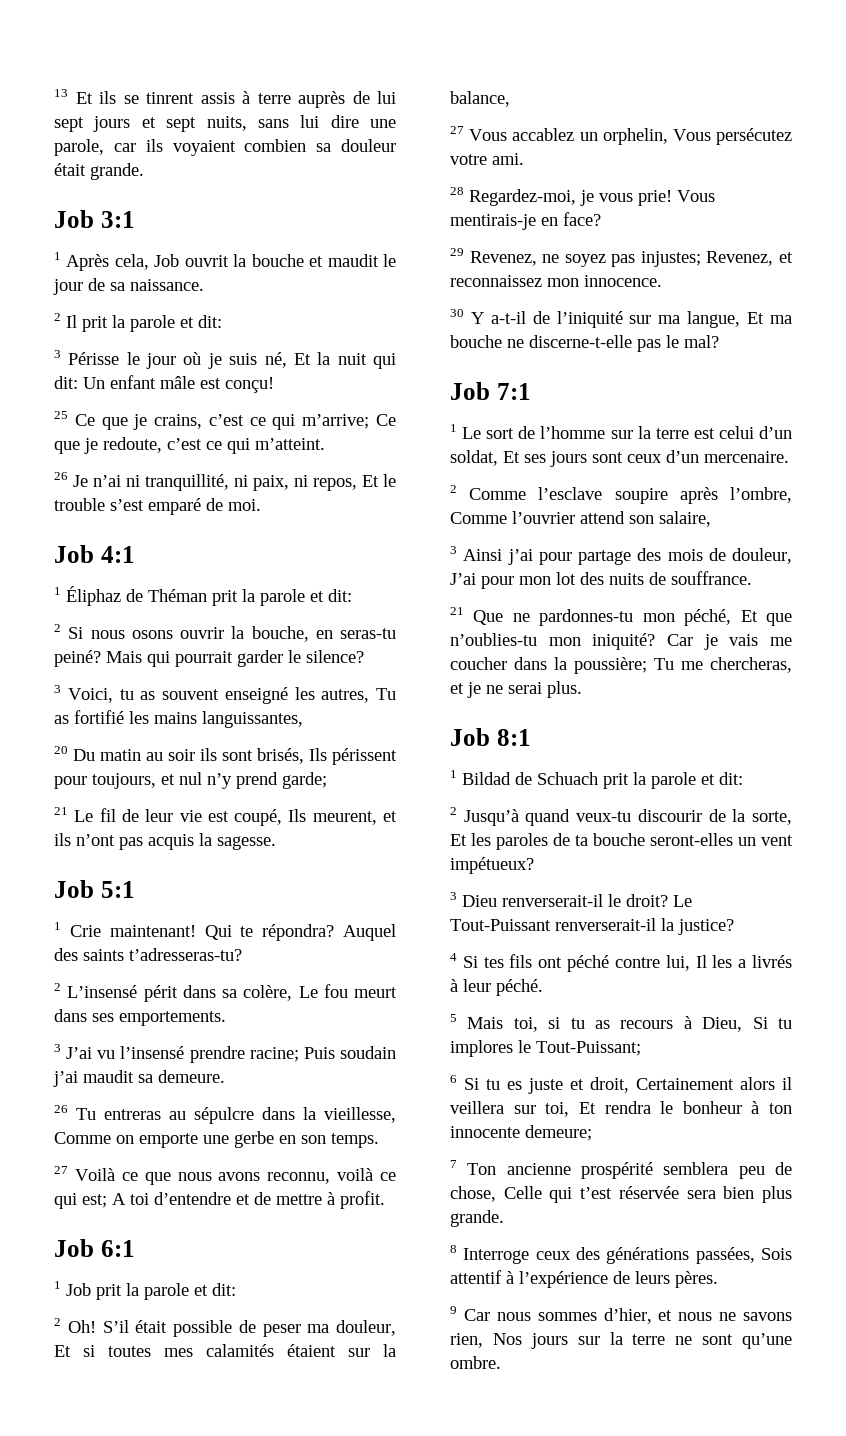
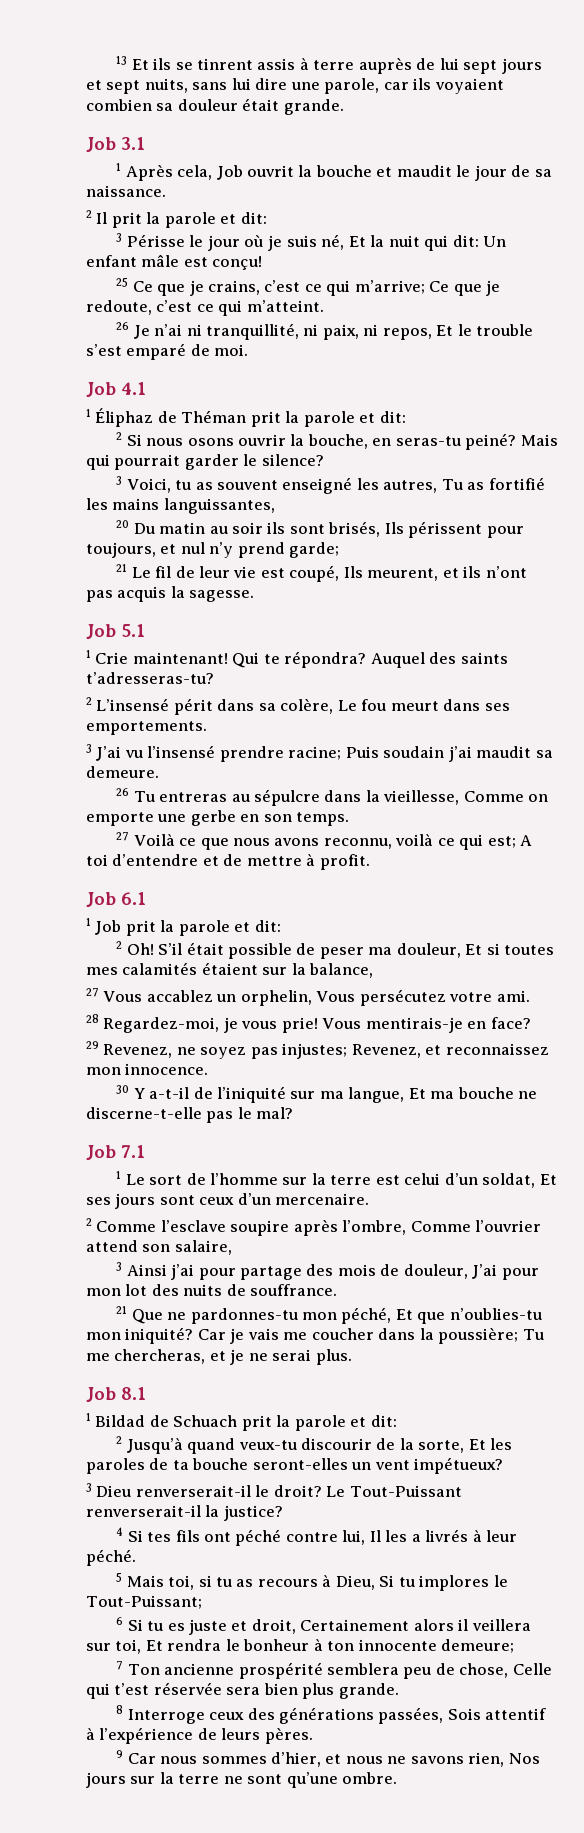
[100,211,135,228] 3:1 -> [121,137,146,150] 3.1
[100,546,135,563] 4:1 -> [121,382,147,395] 4.1
[100,881,135,898] 5:1 -> [121,624,146,637] 5.1
[100,1240,135,1257] 6:1 -> [121,892,147,905] 6.1
[496,383,531,400] 7:1 -> [121,1145,146,1158] 7.1
[496,729,531,746] 8:1 -> [121,1387,147,1400] 8.1

